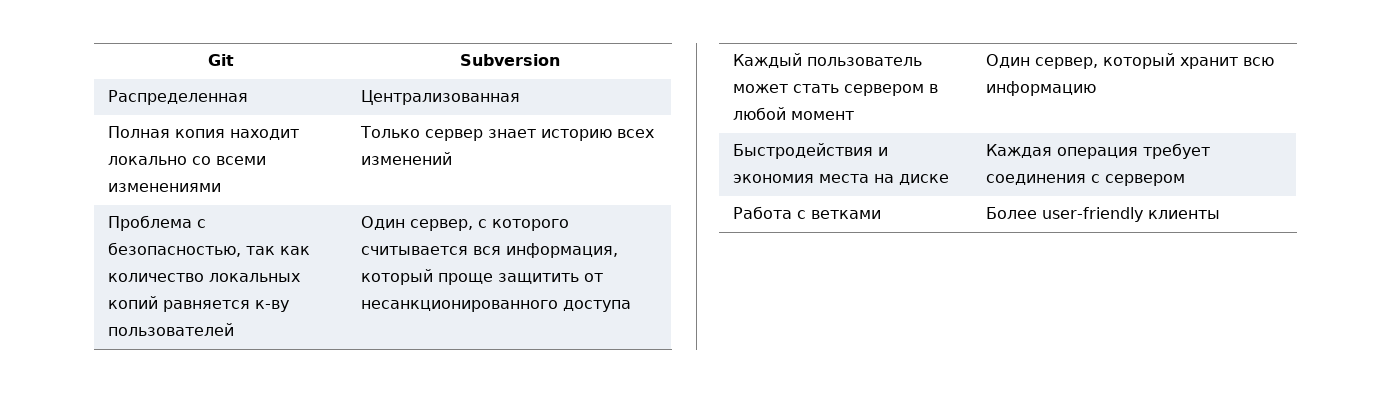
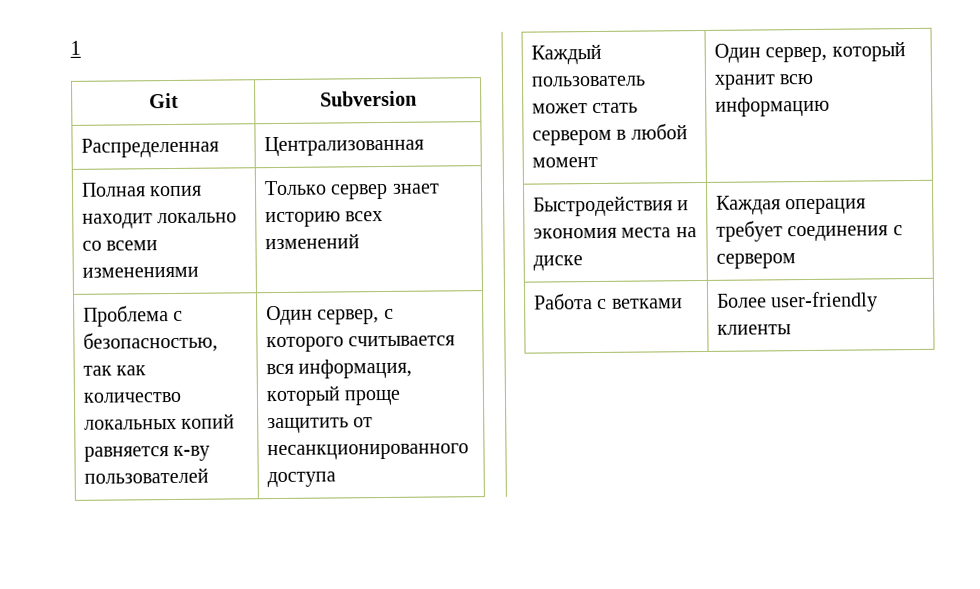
(208, 60) none -> [70,40,81,55] 1 //

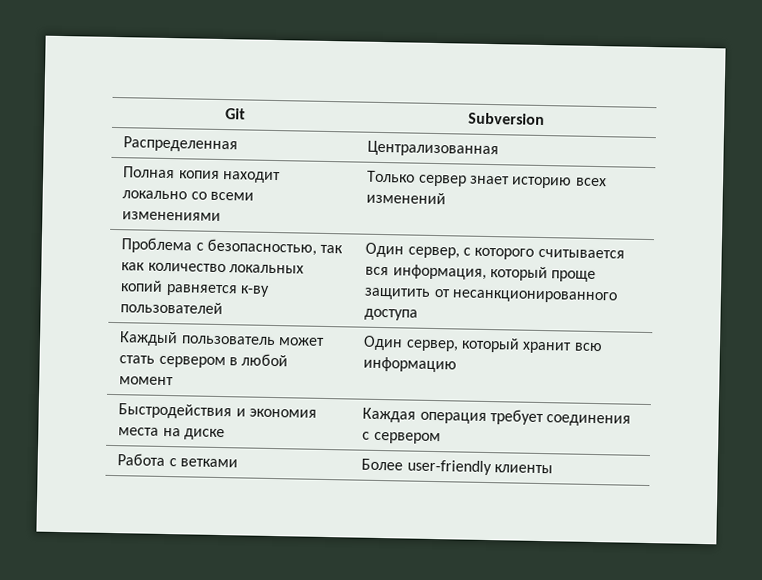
[70,40,81,55] 1 // -> (224, 114) none

